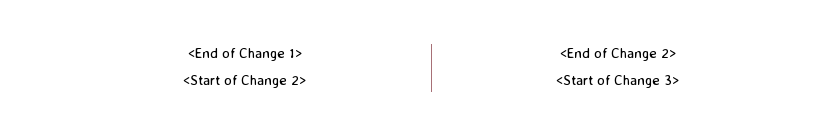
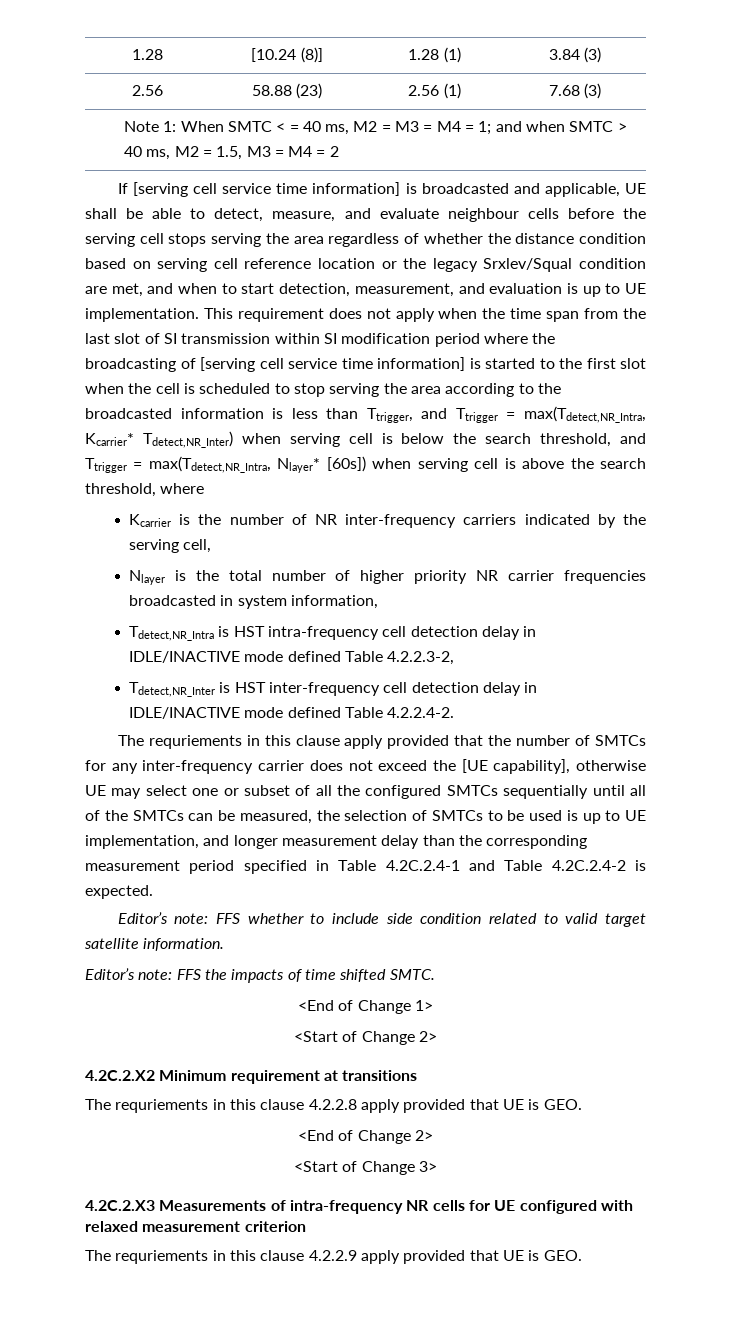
(187, 53) none -> [132,49,163,60] [251,47,323,63] [408,47,461,63] [548,47,602,63] [132,85,163,96] [251,83,323,99] [408,83,461,99] [548,83,602,99] [123,121,627,135] [123,146,339,160] [117,182,646,197] [85,208,647,222] [85,233,647,247] [85,258,647,272] [85,283,646,297] [85,308,647,322] [85,333,556,347] [85,357,646,372] [85,383,561,397] [85,406,646,423] [85,431,646,448] [85,456,646,473] [85,483,205,497] [128,514,646,528] [128,539,212,553] [128,570,647,585] [128,595,378,609] [128,626,537,641] [128,651,455,665] [128,682,538,697] [128,707,455,719] [117,735,647,749] [85,759,646,774] [85,785,646,799] [85,810,646,824] [85,835,588,849] [85,860,646,874] [85,885,153,899] [117,912,647,927] [84,938,225,951] [85,968,435,983] 1.28 | [10.24 (8)] | 1.28 (1) | 3.84 (3) // 2.56 | 58.88 (23) | 2.56 (1) | 7.68 (3) // Note 1: When SMTC < = 40 ms, M2 = M3 = M4 = 1; and when SMTC > 40 ms, M2 = 1.5, M3 = M4 = 2 // If [serving cell service time information] is broadcasted and applicable, UE shall be able to detect, measure, and evaluate neighbour cells before the serving cell stops serving the area regardless of whether the distance condition based on serving cell reference location or the legacy Srxlev/Squal condition are met, and when to start detection, measurement, and evaluation is up to UE implementation. This requirement does not apply when the time span from the last slot of SI transmission within SI modification period where the broadcasting of [serving cell service time information] is started to the first slot when the cell is scheduled to stop serving the area according to the broadcasted information is less than Ttrigger, and Ttrigger = max(Tdetect,NR_Intra, Kcarrier* Tdetect,NR_Inter) when serving cell is below the search threshold, and Ttrigger = max(Tdetect,NR_Intra, Nlayer* [60s]) when serving cell is above the search threshold, where // Kcarrier is the number of NR inter-frequency carriers indicated by the serving cell, // Nlayer is the total number of higher priority NR carrier frequencies broadcasted in system information, // Tdetect,NR_Intra is HST intra-frequency cell detection delay in IDLE/INACTIVE mode defined Table 4.2.2.3-2, // Tdetect,NR_Inter is HST inter-frequency cell detection delay in IDLE/INACTIVE mode defined Table 4.2.2.4-2. // The requriements in this clause apply provided that the number of SMTCs for any inter-frequency carrier does not exceed the [UE capability], otherwise UE may select one or subset of all the configured SMTCs sequentially until all of the SMTCs can be measured, the selection of SMTCs to be used is up to UE implementation, and longer measurement delay than the corresponding measurement period specified in Table 4.2C.2.4-1 and Table 4.2C.2.4-2 is expected. // Editor’s note: FFS whether to include side condition related to valid target satellite information. // Editor’s note: FFS the impacts of time shifted SMTC. //
(306, 80) none -> [85,1070,418,1084] [85,1099,582,1113] // 4.2C.2.X2 Minimum requirement at transitions // The requriements in this clause 4.2.2.8 apply provided that UE is GEO.
(679, 80) none -> [85,1200,633,1214] [85,1221,306,1232] [85,1250,582,1264] // 4.2C.2.X3 Measurements of intra-frequency NR cells for UE configured with relaxed measurement criterion // The requriements in this clause 4.2.2.9 apply provided that UE is GEO.

